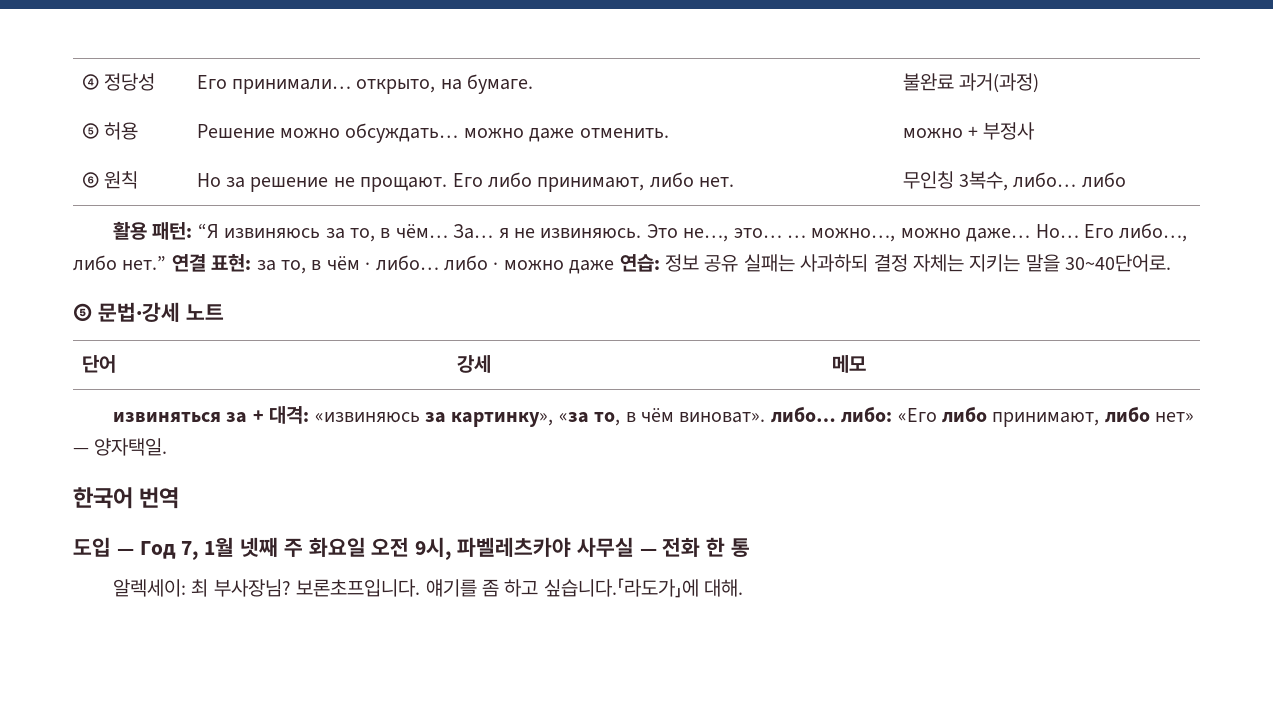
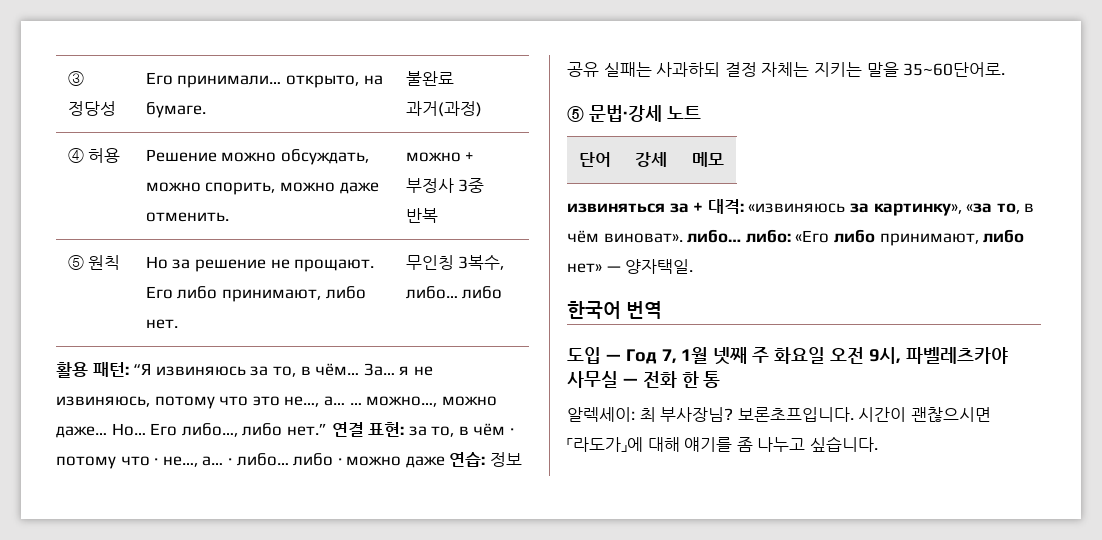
[81,74,99,90] ④ -> [67,71,84,86] ③
[81,123,99,139] ⑤ -> [67,148,84,163] ④
[345,123,459,143] обсуждать… -> [280,149,369,165] [145,182,276,195] обсуждать, можно спорить,
[81,172,99,188] // ⑥ -> [458,178,485,193] [405,208,438,223] [67,255,84,270] 3중 반복 // ⑤
[540,224,782,242] извиняюсь. Это не…, это… -> [56,396,345,409] извиняюсь, потому что это не…, а…
(371, 266) none -> [56,456,232,469] потому что · не…, а… ·
[1065,254,1172,272] 30~40단어로. -> [903,62,1006,77] 35~60단어로.
[425,578,744,598] 얘기를 좀 하고 싶습니다.「라도가」에 대해. -> [858,407,991,422] [567,436,878,452] 시간이 괜찮으시면「라도가」에 대해 얘기를 좀 나누고 싶습니다.

